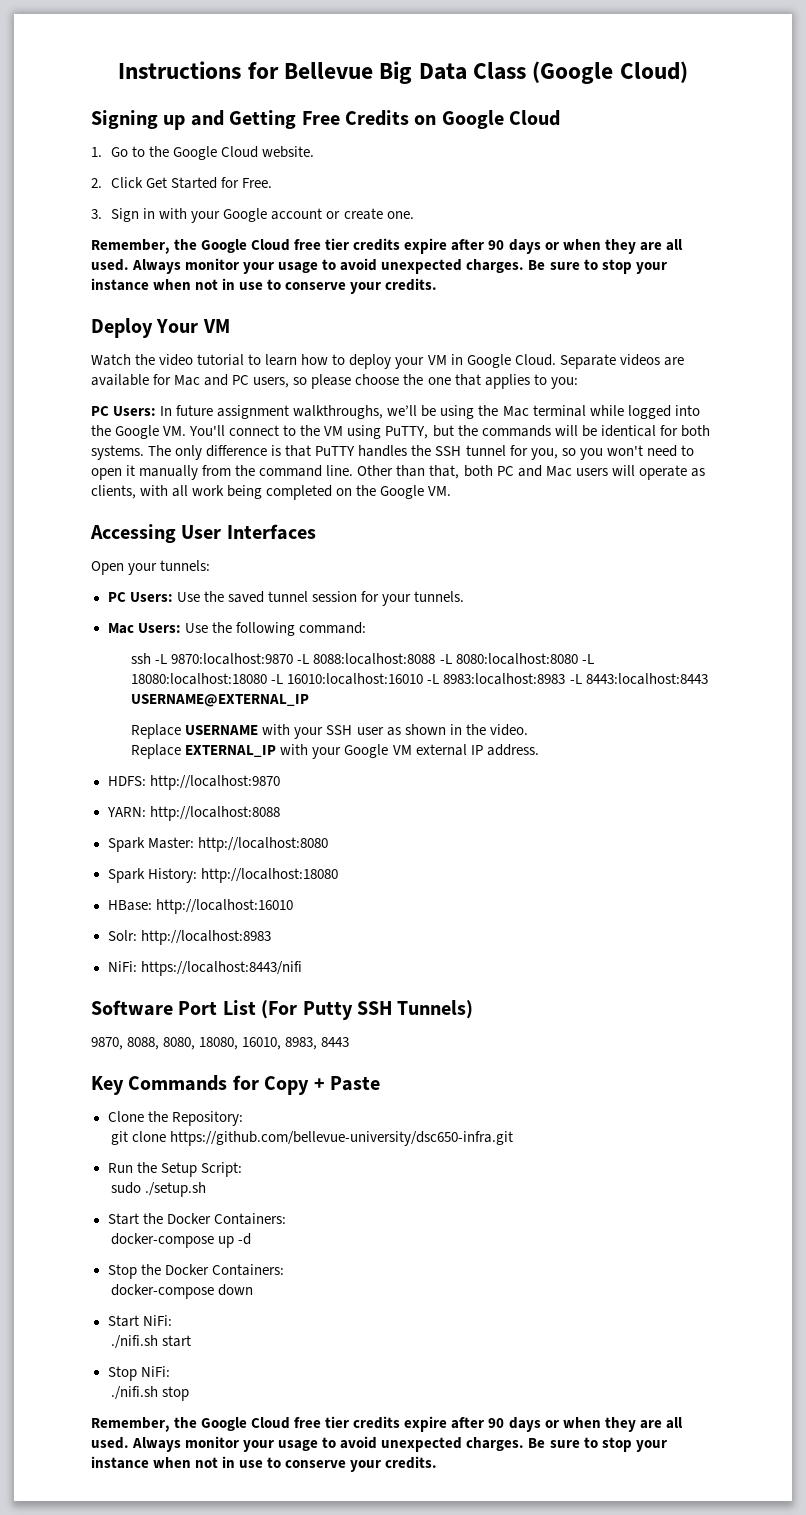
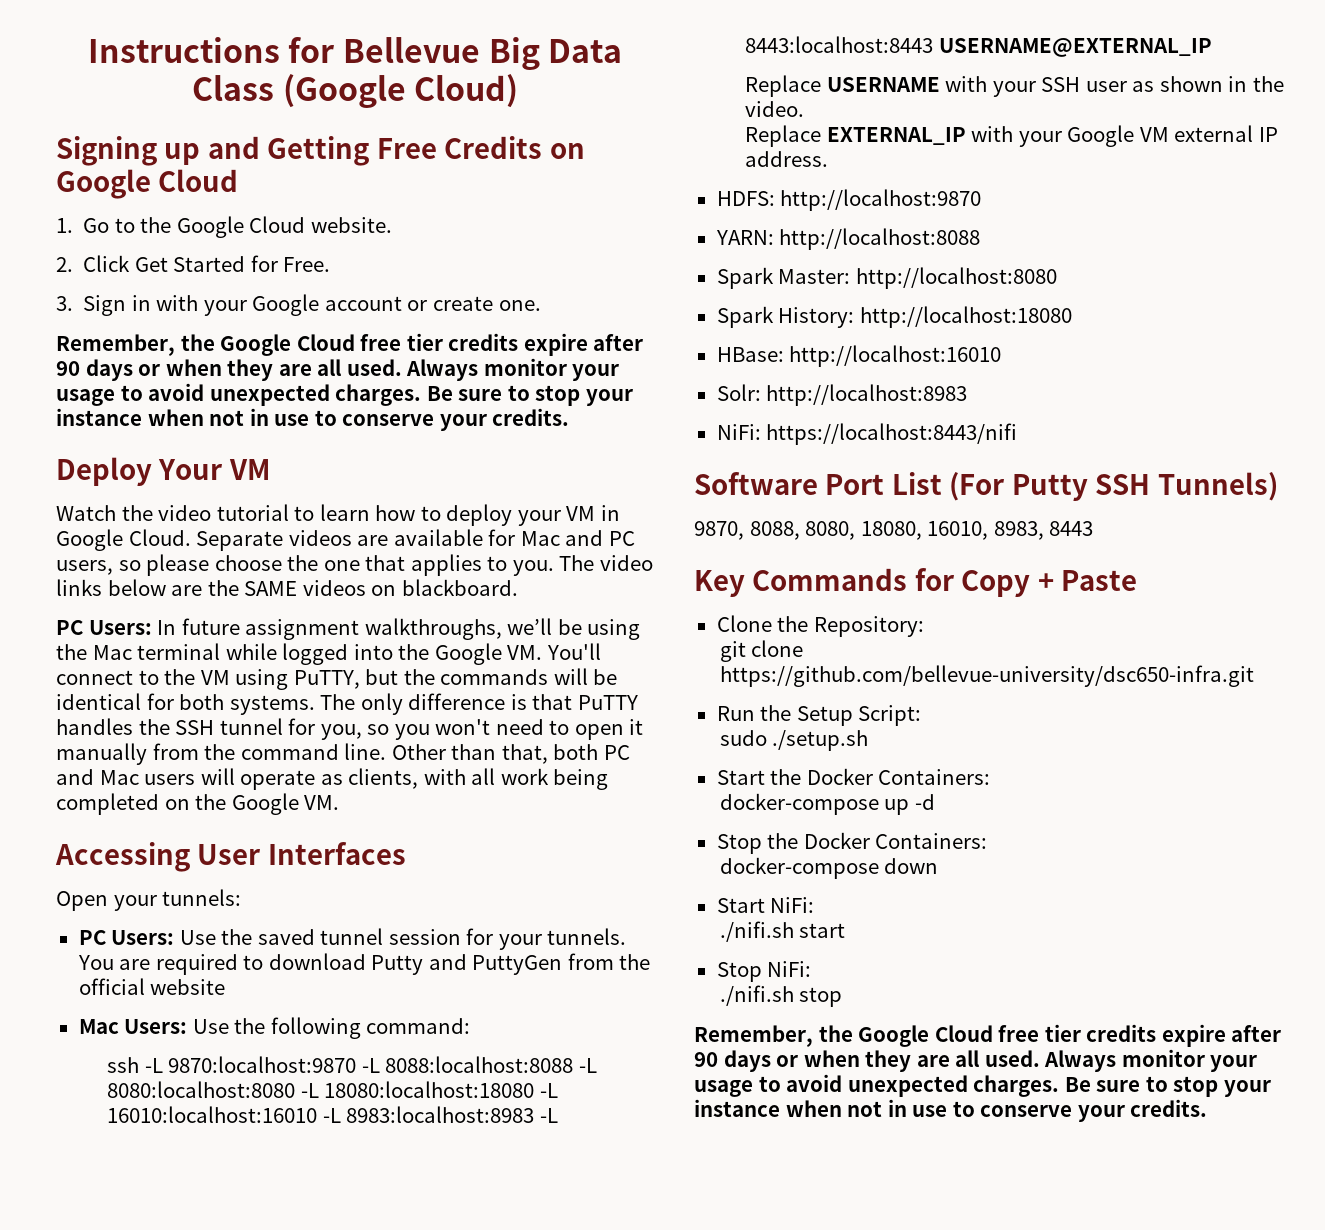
[550,377,578,389] you: -> [512,555,653,576] [56,579,518,596] you. The video links below are the SAME videos on blackboard.
(464, 596) none -> [77,953,651,975] [78,978,226,995] You are required to download Putty and PuttyGen from the official website

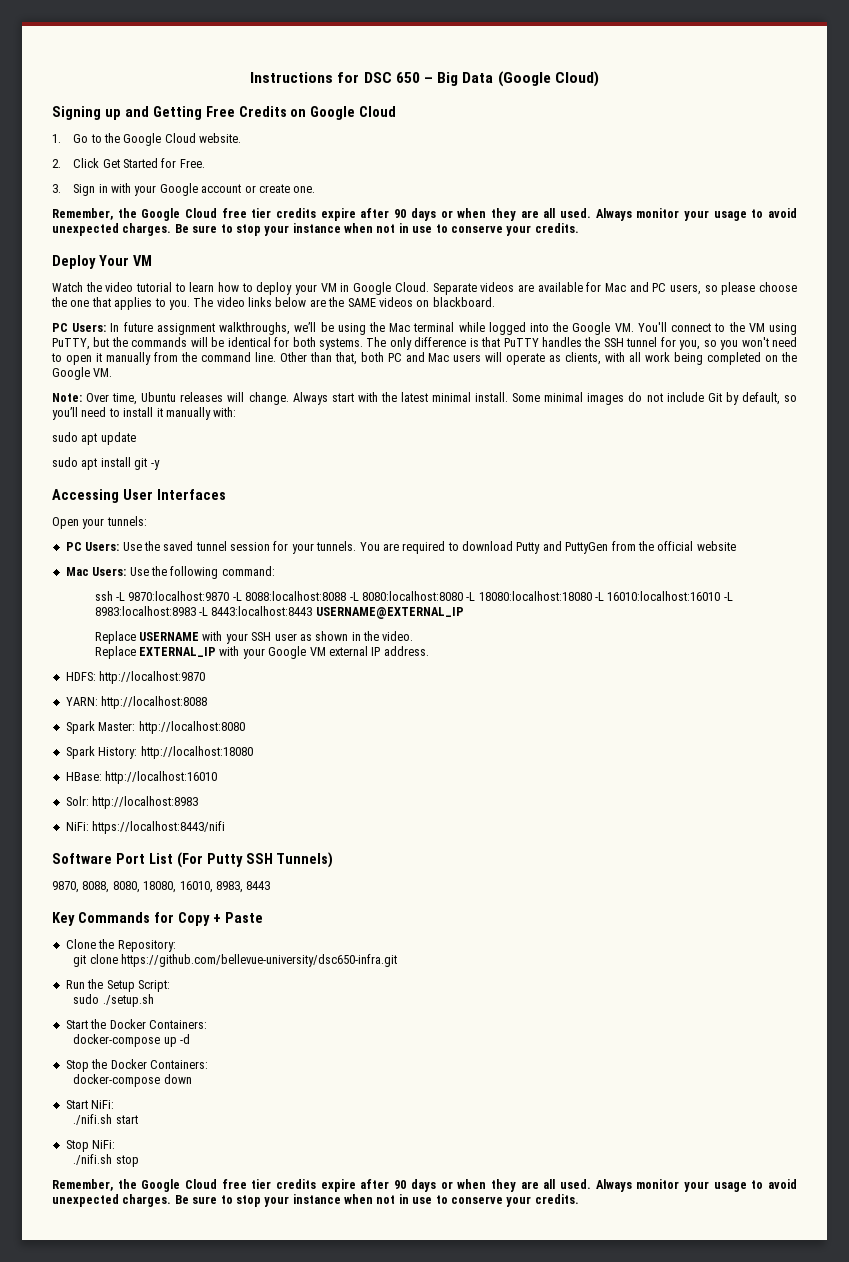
[343,37,480,63] Bellevue -> [363,72,433,83] DSC 650 –
[191,75,274,101] Class -> (494, 77) none
(340, 802) none -> [52,392,797,405] [52,407,237,420] [52,432,136,445] [52,457,160,470] // Note: Over time, Ubuntu releases will change. Always start with the latest minimal install. Some minimal images do not include Git by default, so you’ll need to install it manually with: // sudo apt update // sudo apt install git -y

